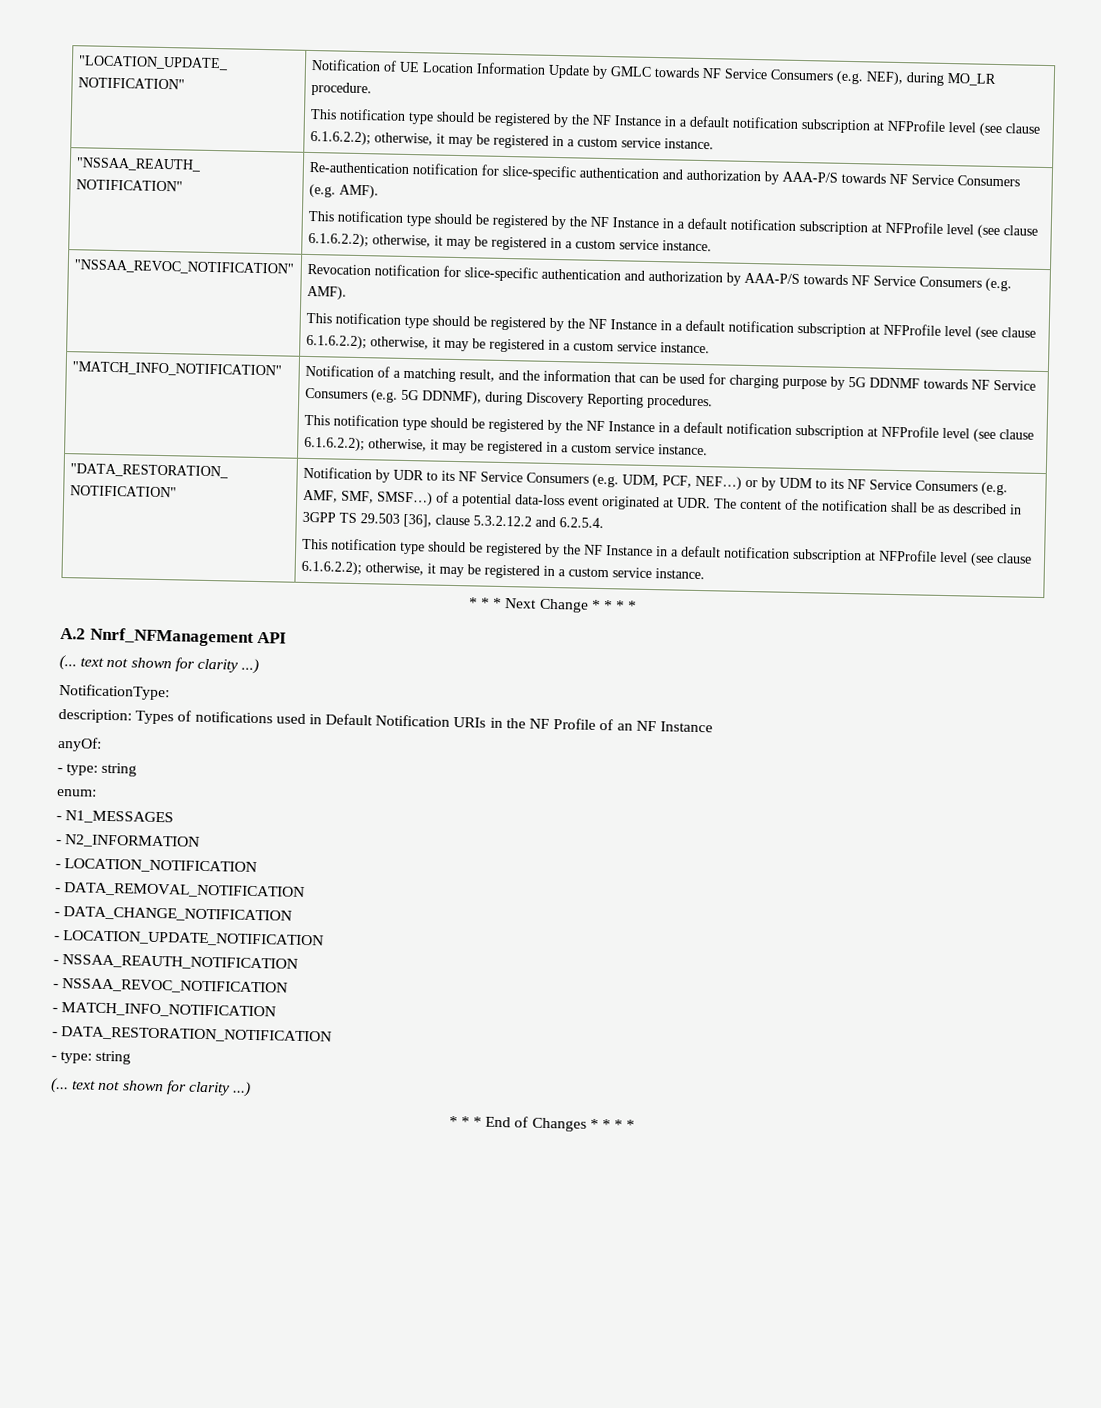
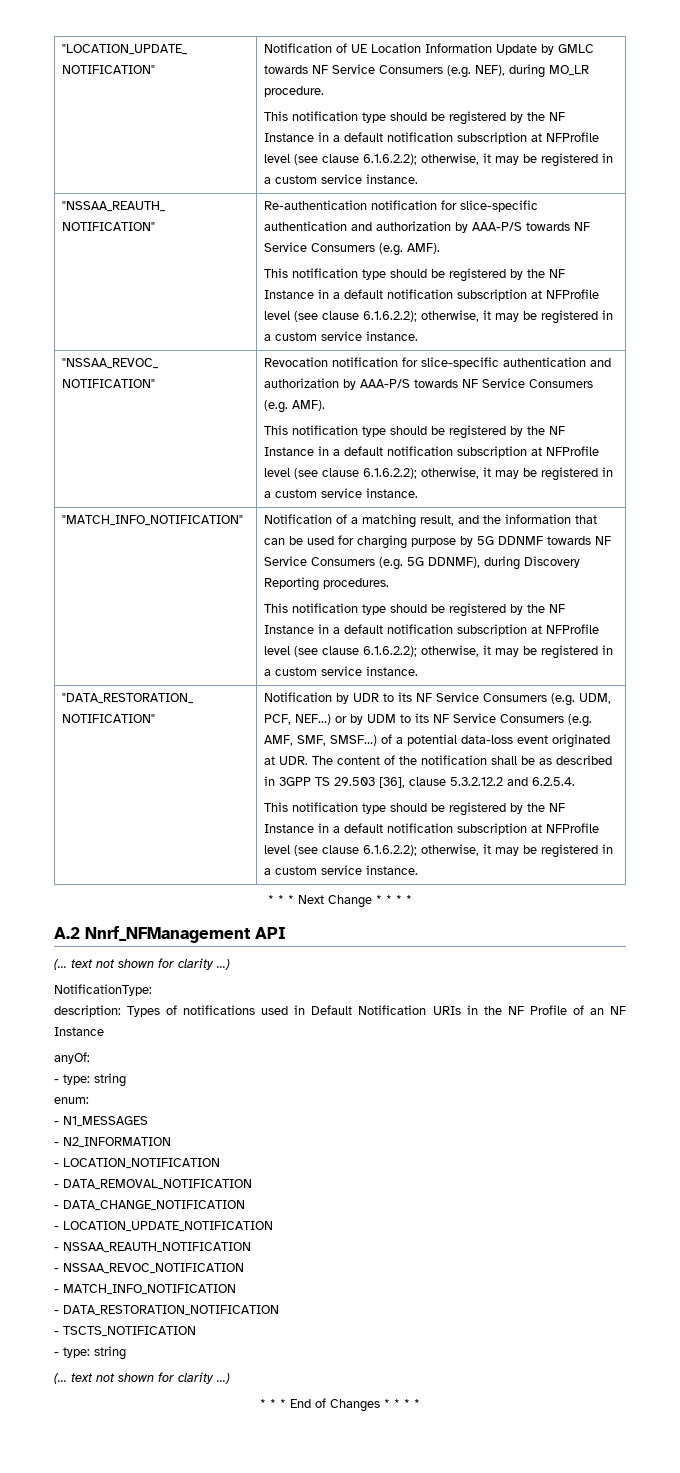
(333, 1035) none -> [54,1326,196,1337] // - TSCTS_NOTIFICATION

